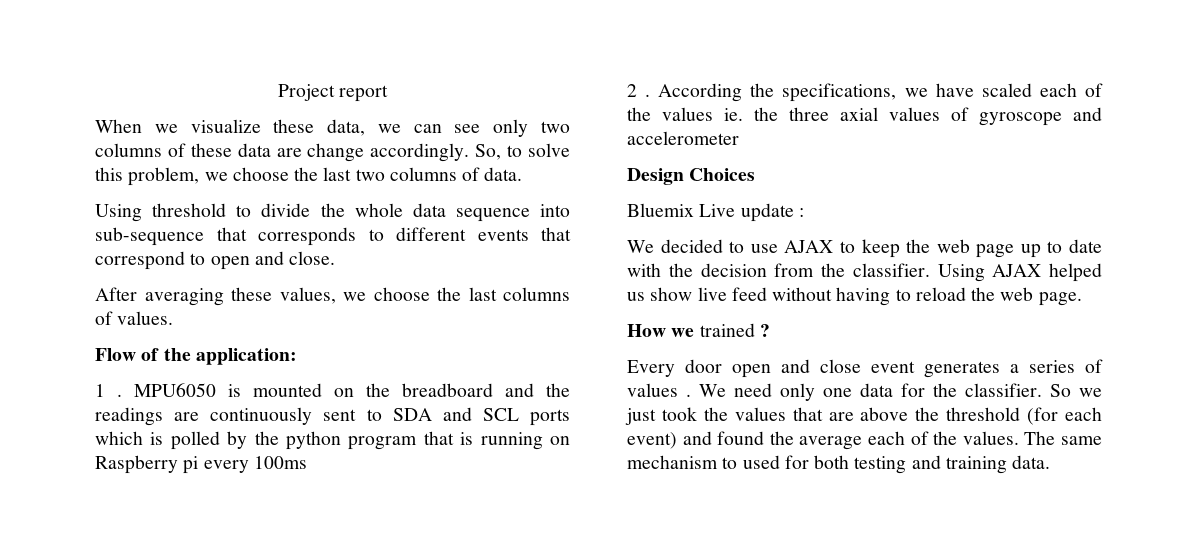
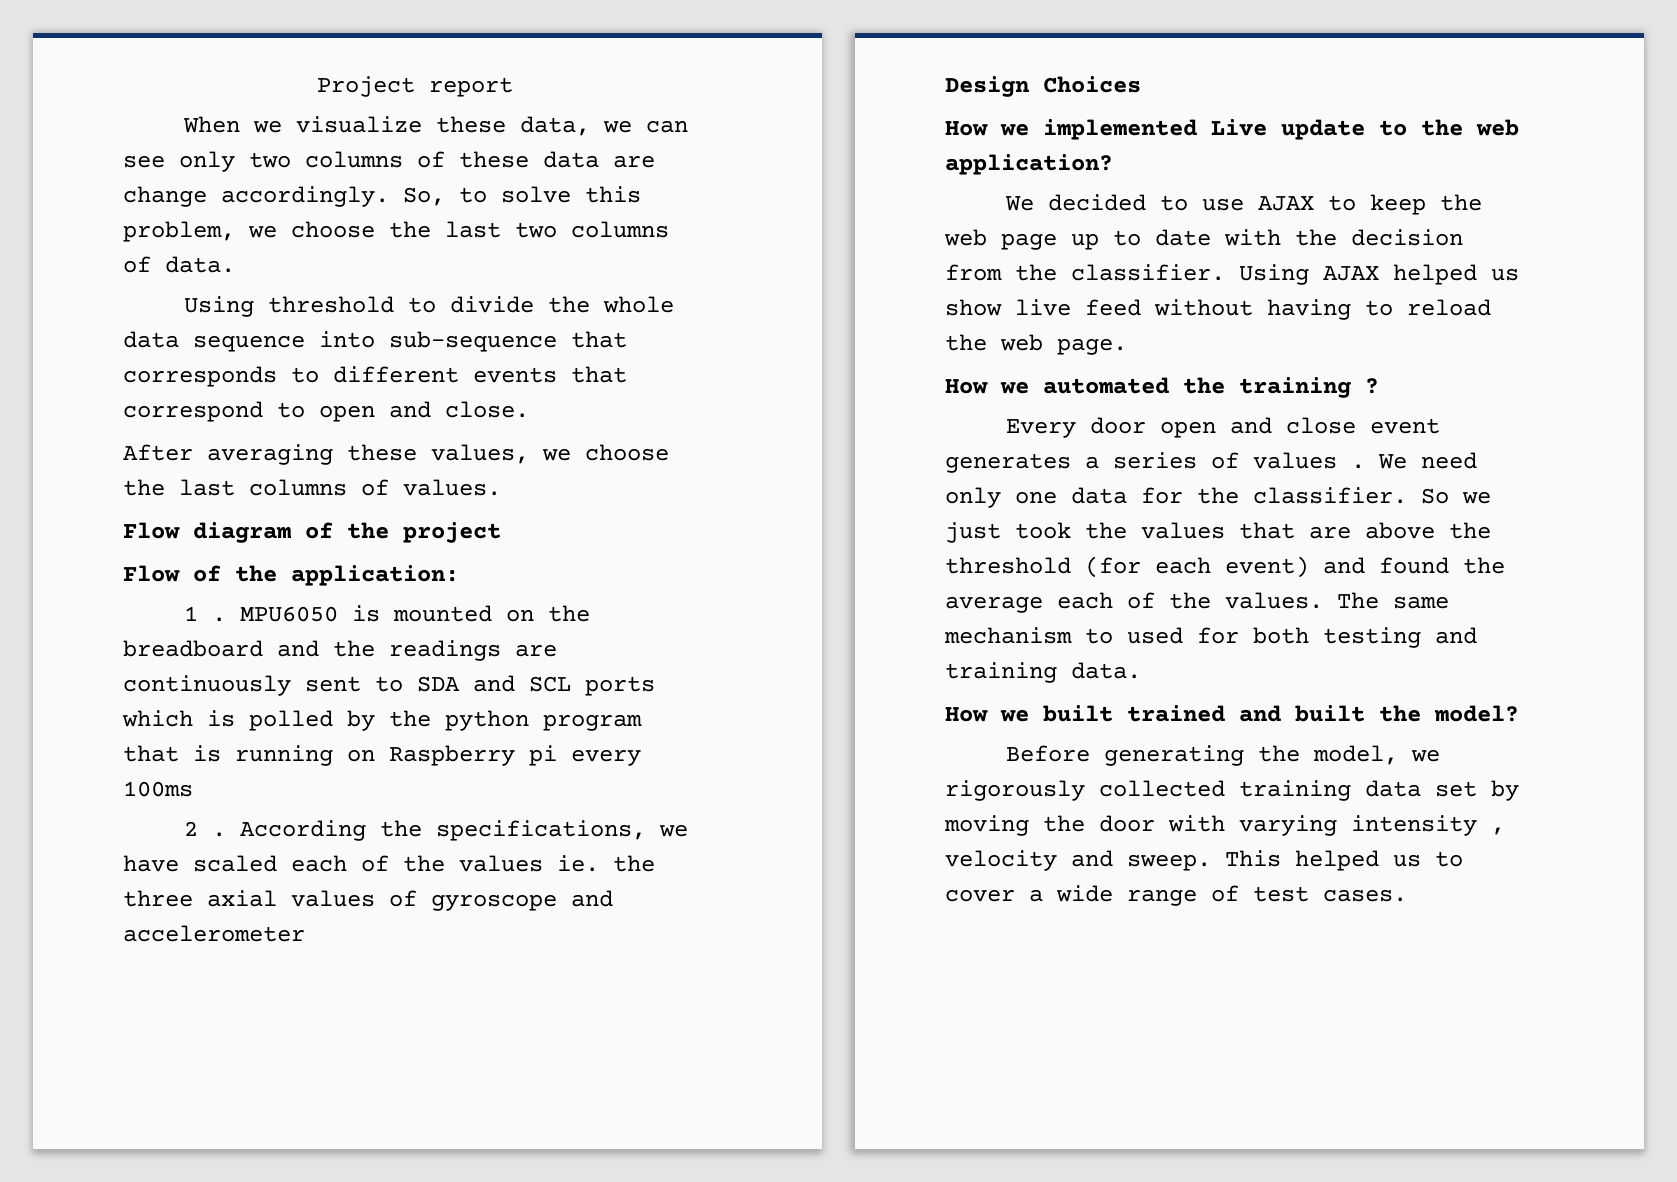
(174, 318) none -> [123,522,501,543] // Flow diagram of the project
[627,203,804,222] Bluemix Live update : -> [945,119,1519,140] [945,154,1113,175] How we implemented Live update to the web application?
[699,323,755,337] trained -> [1043,377,1351,398] automated the training
(1051, 462) none -> [945,705,1519,722] [1006,745,1441,766] [945,780,1519,801] [944,815,1505,836] [945,850,1463,871] [945,885,1407,906] // How we built trained and built the model? // Before generating the model, we rigorously collected training data set by moving the door with varying intensity , velocity and sweep. This helped us to cover a wide range of test cases.

